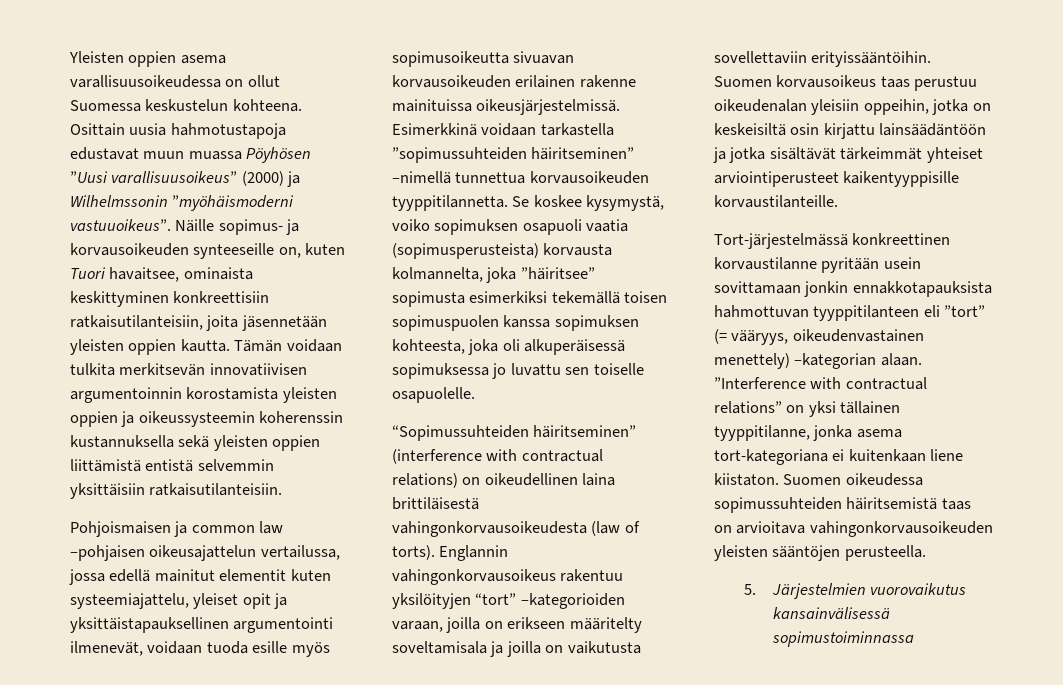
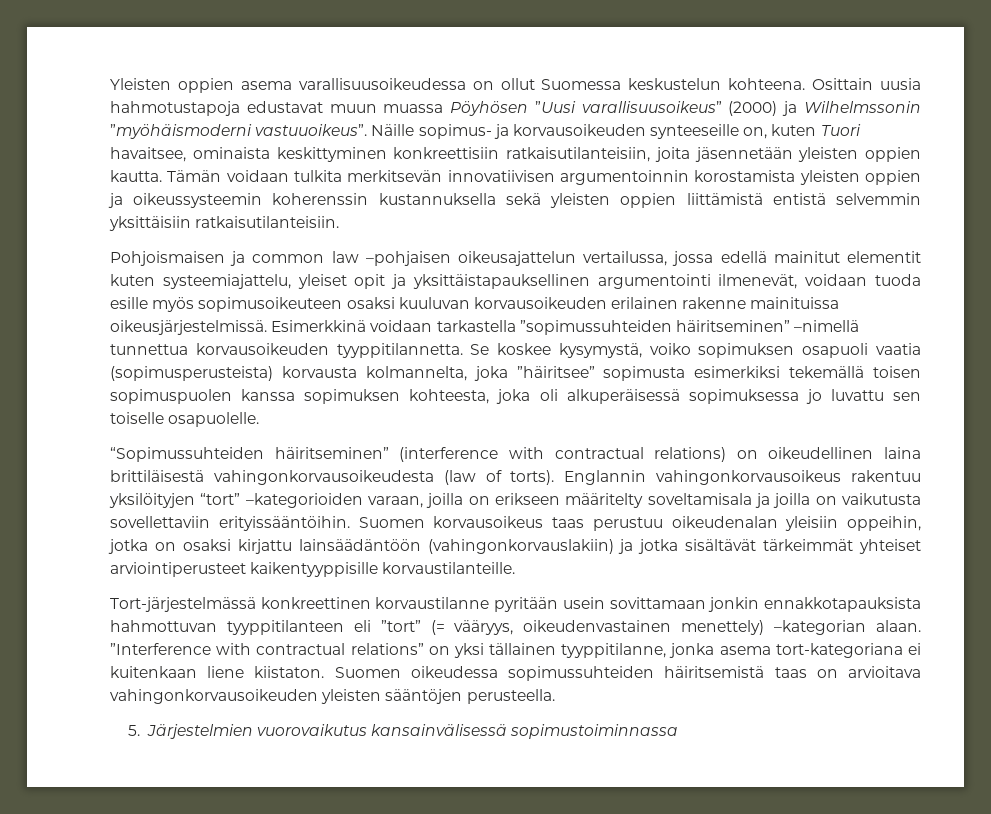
[392,51,575,67] sopimusoikeutta sivuavan -> [198,297,470,312] sopimusoikeuteen osaksi kuuluvan
[714,123,820,136] keskeisiltä osin -> [182,539,231,551] osaksi
(987, 129) none -> [427,539,614,554] (vahingonkorvauslakiin)

